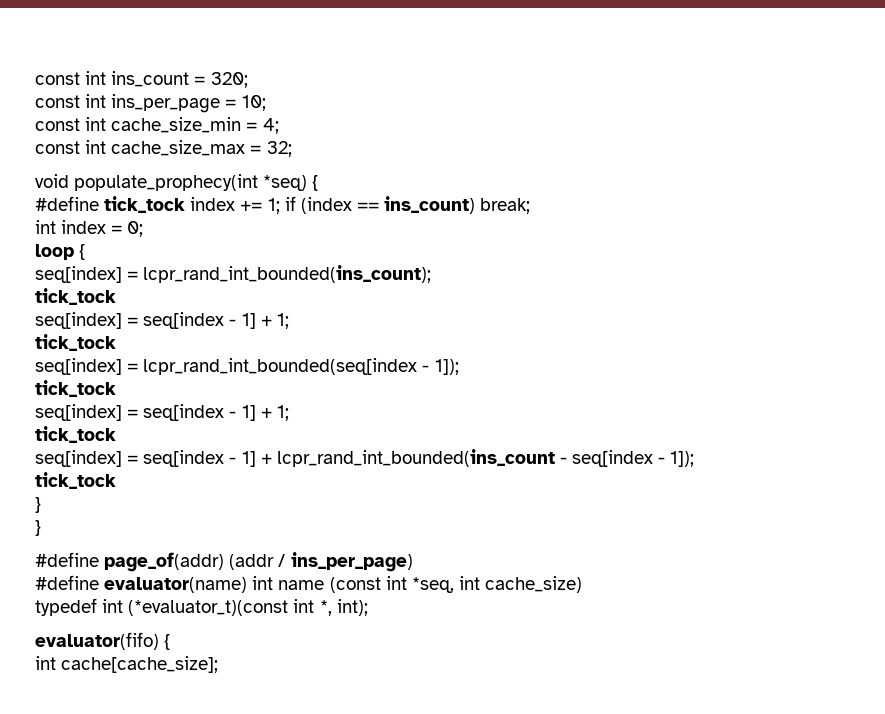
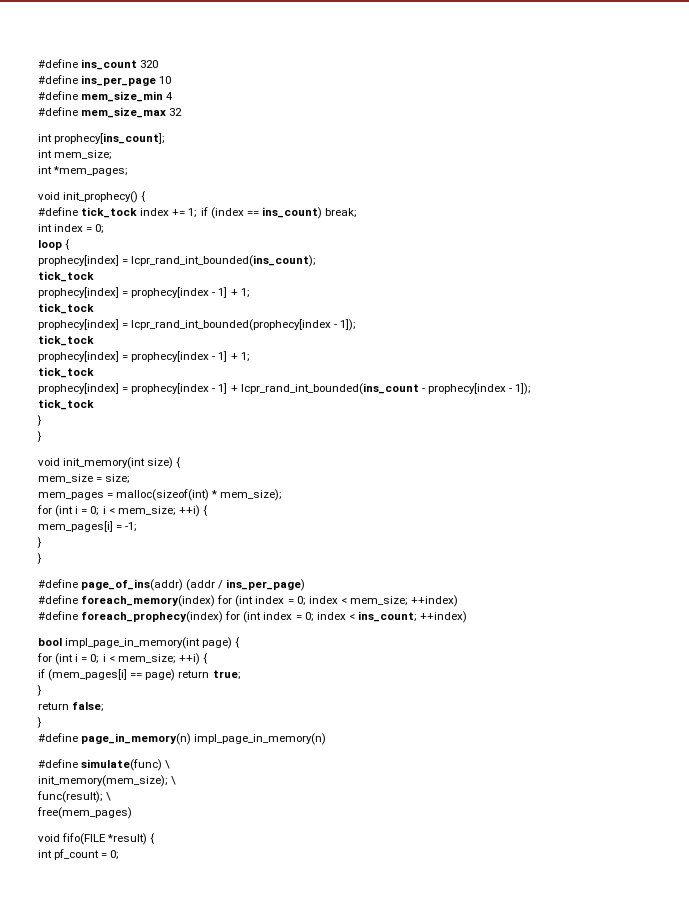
[35,71,248,88] [35,94,266,113] [35,117,279,134] [35,140,292,157] [35,174,308,191] const int ins_count = 320; // const int ins_per_page = 10; // const int cache_size_min = 4; // const int cache_size_max = 32; // void populate_prophecy(int *seq) -> [38,59,159,70] [38,75,172,86] [38,91,174,102] [38,107,183,118] [38,133,166,144] [38,150,113,160] [38,166,129,176] [38,191,139,203] #define ins_count 320 // #define ins_per_page 10 // #define mem_size_min 4 // #define mem_size_max 32 // int prophecy[ins_count]; // int mem_size; // int *mem_pages; // void init_prophecy()
[35,266,122,283] seq[index] -> [38,255,119,266] prophecy[index]
[35,312,289,329] [35,334,116,351] [35,358,459,375] [35,380,116,397] [35,404,289,421] [35,426,116,443] [35,450,225,467] seq[index] = seq[index - 1] + 1; // tick_tock // seq[index] = lcpr_rand_int_bounded(seq[index - 1]); // tick_tock // seq[index] = seq[index - 1] + 1; // tick_tock // seq[index] = seq[index -> [38,287,250,298] [38,303,94,314] [38,319,357,331] [38,335,94,346] [38,351,250,362] [38,367,94,378] [38,383,210,394] prophecy[index] = prophecy[index - 1] + 1; // tick_tock // prophecy[index] = lcpr_rand_int_bounded(prophecy[index - 1]); // tick_tock // prophecy[index] = prophecy[index - 1] + 1; // tick_tock // prophecy[index] = prophecy[index
[572,450,654,467] seq[index -> [427,383,506,394] prophecy[index
[35,552,225,572] // #define page_of(addr) -> [38,457,182,469] [38,474,131,484] [38,489,283,501] [37,505,208,517] [38,521,138,532] [37,537,42,548] [37,553,42,564] [38,579,184,591] // void init_memory(int size) { // mem_size = size; // mem_pages = malloc(sizeof(int) * mem_size); // for (int i = 0; i < mem_size; ++i) { // mem_pages[i] = -1; // } // } // #define page_of_ins(addr)
[104,576,583,593] [35,598,368,616] [35,632,159,650] evaluator(name) int name (const int *seq, int cache_size) // typedef int (*evaluator_t)(const int *, int); // evaluator(fifo) -> [81,595,459,607] [38,611,468,623] [38,637,241,649] [37,653,208,665] [38,669,241,681] [37,685,42,696] [38,702,105,712] [37,717,42,728] [38,733,327,745] [38,759,171,771] [38,775,177,787] [37,791,112,803] [37,807,132,819] [38,833,148,845] foreach_memory(index) for (int index = 0; index < mem_size; ++index) // #define foreach_prophecy(index) for (int index = 0; index < ins_count; ++index) // bool impl_page_in_memory(int page) { // for (int i = 0; i < mem_size; ++i) { // if (mem_pages[i] == page) return true; // } // return false; // } // #define page_in_memory(n) impl_page_in_memory(n) // #define simulate(func) \ // init_memory(mem_size); \ // func(result); \ // free(mem_pages) // void fifo(FILE *result)
[61,656,219,673] cache[cache_size]; -> [54,849,120,860] pf_count = 0;

